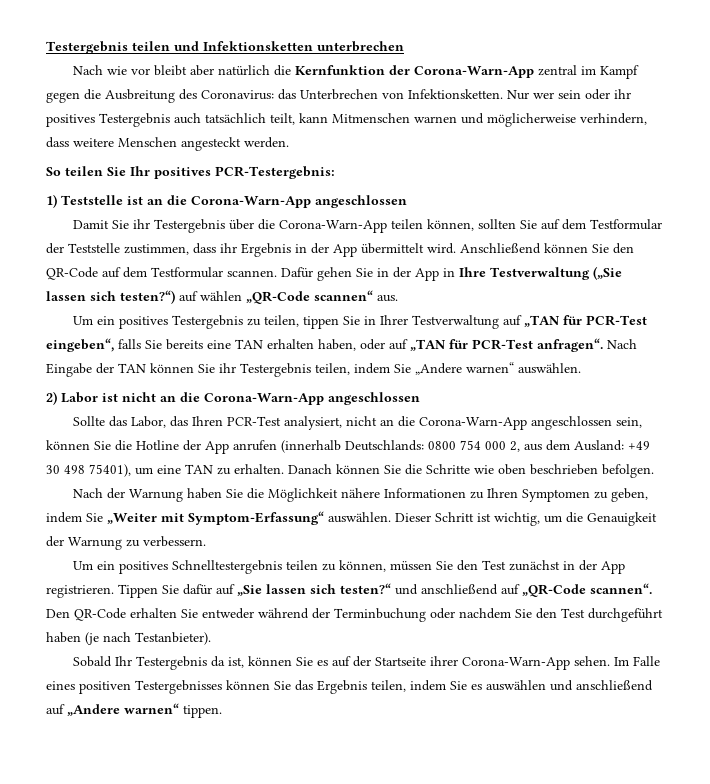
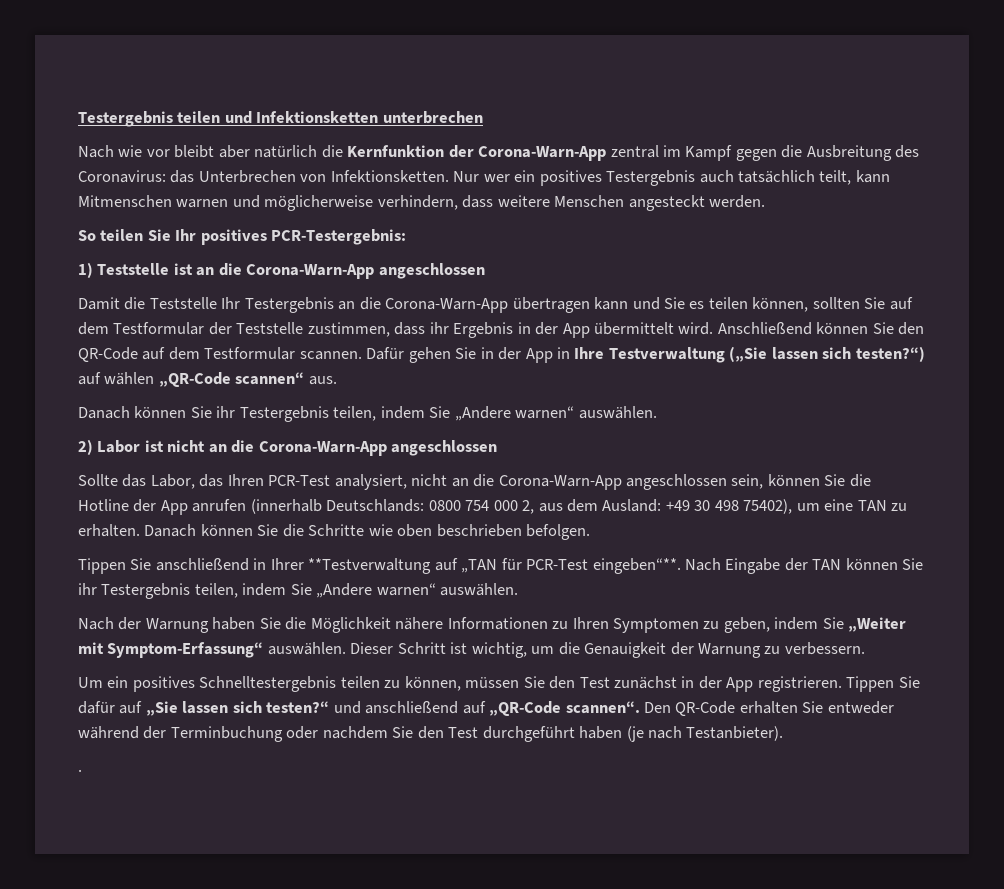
[558,89,631,100] sein oder ihr -> [514,170,536,182] ein
[111,219,387,233] Sie ihr Testergebnis über die Corona-Warn-App -> [124,297,705,313] die Teststelle Ihr Testergebnis an die Corona-Warn-App übertragen kann und Sie es
[72,315,647,329] [46,338,637,352] [46,363,146,377] Um ein positives Testergebnis zu teilen, tippen Sie in Ihrer Testverwaltung auf „TAN für PCR-Test eingeben“, falls Sie bereits eine TAN erhalten haben, oder auf „TAN für PCR-Test anfragen“. Nach Eingabe der TAN -> [78,406,130,419] Danach
[89,464,131,477] 75401), -> [743,499,793,514] 75402),
(654, 471) none -> [78,558,924,574] [78,583,519,599] // Tippen Sie anschließend in Ihrer **Testverwaltung auf „TAN für PCR-Test eingeben“**. Nach Eingabe der TAN können Sie ihr Testergebnis teilen, indem Sie „Andere warnen“ auswählen.
[72,656,660,670] [46,680,653,694] [46,703,222,718] Sobald Ihr Testergebnis da ist, können Sie es auf der Startseite ihrer Corona-Warn-App sehen. Im Falle eines positiven Testergebnisses können Sie das Ergebnis teilen, indem Sie es auswählen und anschließend auf „Andere warnen“ tippen. -> [78,769,82,772] .

